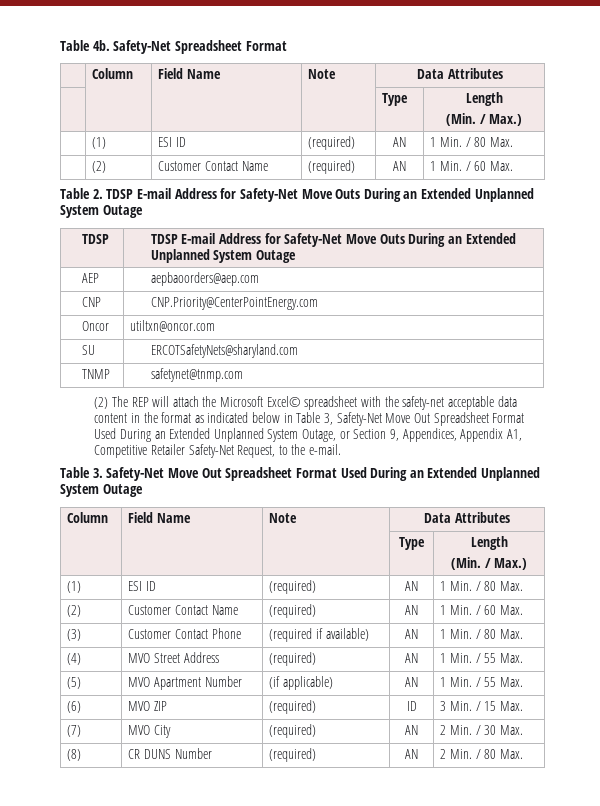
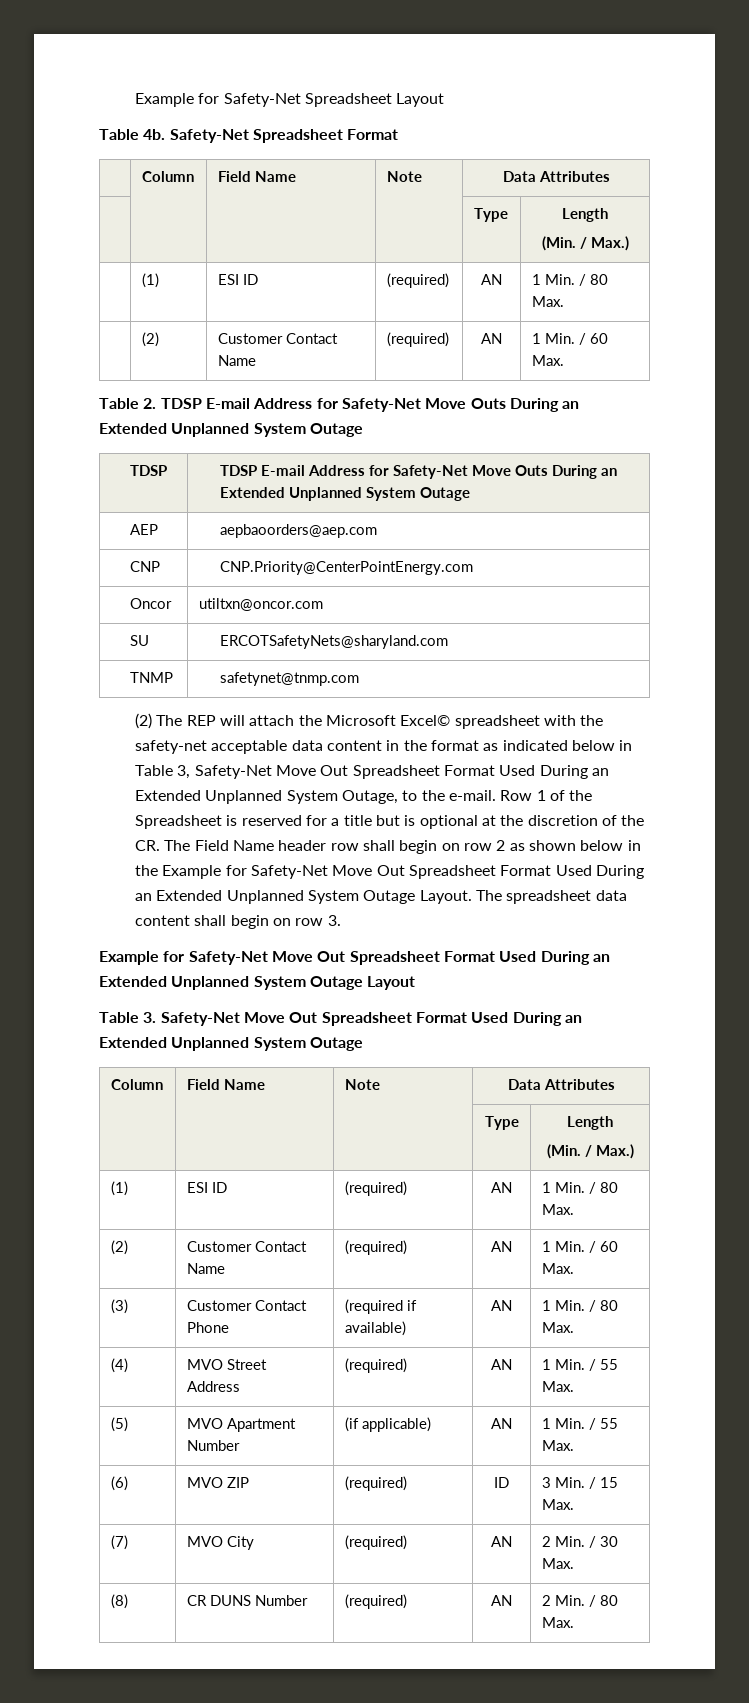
(60, 45) none -> [135,93,445,107] Example for Safety-Net Spreadsheet Layout //
[339,428,522,442] [94,444,342,458] or Section 9, Appendices, Appendix A1, Competitive Retailer Safety-Net Request, to the e-mail. -> [402,790,593,801] [135,815,645,829] [135,840,641,854] [135,865,645,879] [135,890,627,904] [135,915,341,929] [99,951,610,965] [99,976,416,990] to the e-mail. Row 1 of the Spreadsheet is reserved for a title but is optional at the discretion of the CR. The Field Name header row shall begin on row 2 as shown below in the Example for Safety-Net Move Out Spreadsheet Format Used During an Extended Unplanned System Outage Layout. The spreadsheet data content shall begin on row 3. // Example for Safety-Net Move Out Spreadsheet Format Used During an Extended Unplanned System Outage Layout

